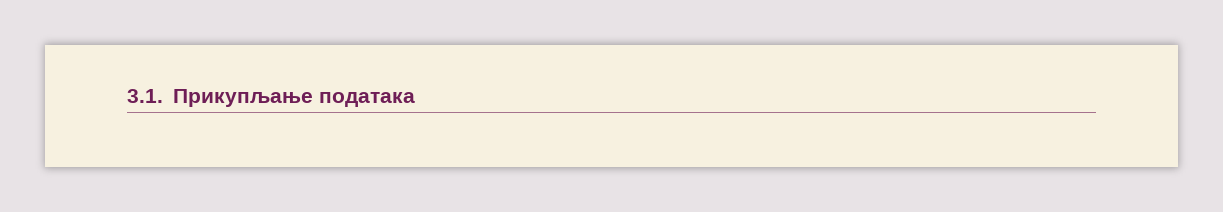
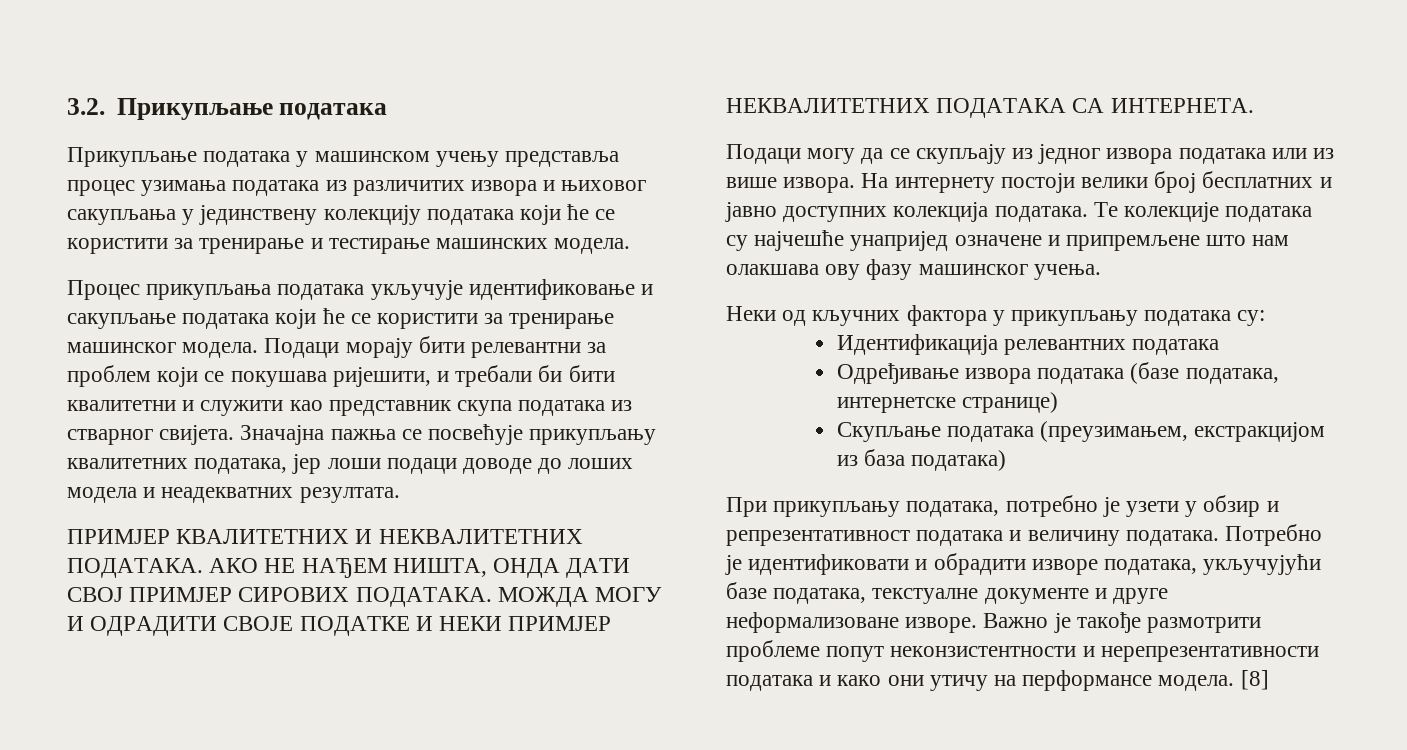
[127,89,415,107] 3.1. Прикупљање података -> [67,98,388,120] [67,147,620,167] [67,180,647,196] [67,204,616,225] [67,238,631,254] [67,279,654,300] [67,308,615,329] [67,336,607,358] [67,365,615,387] [67,400,633,416] [67,424,657,445] [67,454,634,474] [67,487,400,503] [67,529,583,544] [67,558,631,578] [67,587,663,607] [67,616,612,636] [726,98,1254,118] [726,144,1335,164] [726,171,1332,193] [725,202,1313,222] [726,230,1290,251] [726,259,1101,280] [726,305,1266,326] [836,334,1220,355] [836,362,1279,384] [836,392,1058,413] [836,421,1326,442] [836,449,1007,471] [726,495,1279,517] [726,524,1323,546] [725,553,1322,575] [726,582,1169,604] [726,612,1262,633] [726,640,1319,662] [726,670,1269,691] 3.2. Прикупљање података // Прикупљање података у машинском учењу представља процес узимања података из различитих извора и њиховог сакупљања у јединствену колекцију података који ће се користити за тренирање и тестирање машинских модела. // Процес прикупљања података укључује идентификовање и сакупљање података који ће се користити за тренирање машинског модела. Подаци морају бити релевантни за проблем који се покушава ријешити, и требали би бити квалитетни и служити као представник скупа података из стварног свијета. Значајна пажња се посвећује прикупљању квалитетних података, јер лоши подаци доводе до лоших модела и неадекватних резултата. // ПРИМЈЕР КВАЛИТЕТНИХ И НЕКВАЛИТЕТНИХ ПОДАТАКА. АКО НЕ НАЂЕМ НИШТА, ОНДА ДАТИ СВОЈ ПРИМЈЕР СИРОВИХ ПОДАТАКА. МОЖДА МОГУ И ОДРАДИТИ СВОЈЕ ПОДАТКЕ И НЕКИ ПРИМЈЕР НЕКВАЛИТЕТНИХ ПОДАТАКА СА ИНТЕРНЕТА. // Подаци могу да се скупљају из једног извора података или из више извора. На интернету постоји велики број бесплатних и јавно доступних колекција података. Те колекције података су најчешће унапријед означене и припремљене што нам олакшава ову фазу машинског учења. // Неки од кључних фактора у прикупљању података су: // Идентификација релевантних података // Одређивање извора података (базе података, интернетске странице) // Скупљање података (преузимањем, екстракцијом из база података) // При прикупљању података, потребно је узети у обзир и репрезентативност података и величину података. Потребно је идентификовати и обрадити изворе података, укључујући базе података, текстуалне документе и друге неформализоване изворе. Важно је такође размотрити проблеме попут неконзистентности и нерепрезентативности података и како они утичу на перформансе модела. [8]

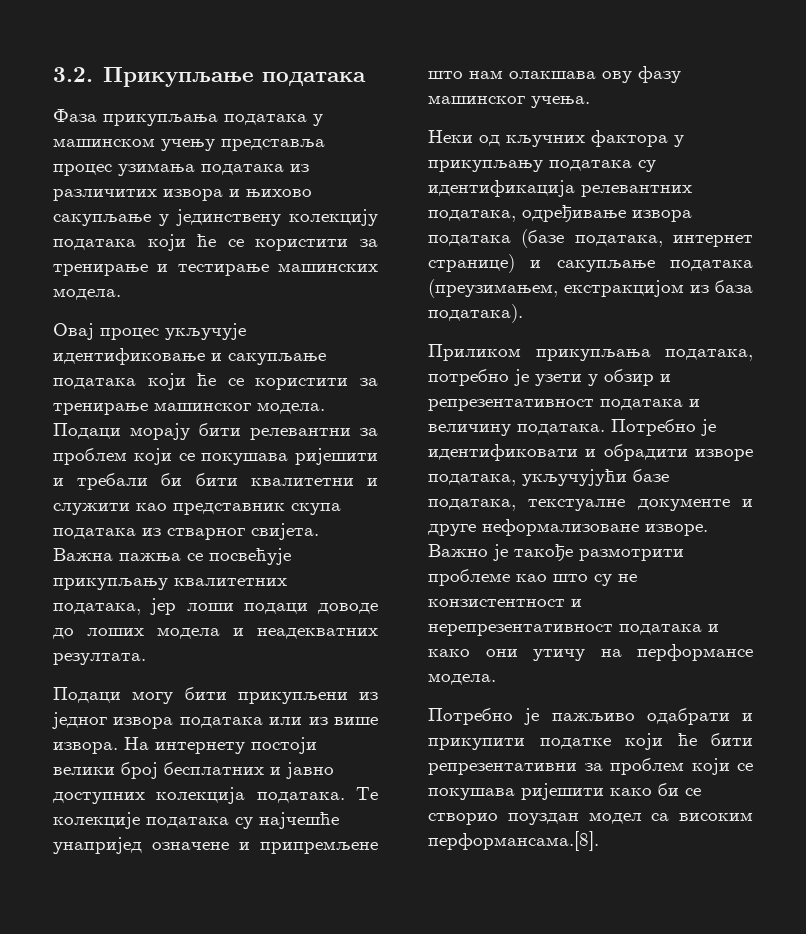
[67,147,197,167] Прикупљање -> [53,109,218,126] Фаза прикупљања
[561,180,647,191] [67,209,176,225] њиховог сакупљања -> [246,189,312,197] [53,214,151,226] њихово сакупљање
[67,280,365,300] Процес прикупљања података -> [53,323,159,340] Овај процес
[332,367,431,387] ријешити, -> [295,448,378,465] ријешити
[240,425,325,445] Значајна -> [53,548,113,561] Важна
[67,529,583,544] [67,558,631,578] [67,587,663,607] [67,616,612,636] [726,98,1254,118] // ПРИМЈЕР КВАЛИТЕТНИХ И НЕКВАЛИТЕТНИХ ПОДАТАКА. АКО НЕ НАЂЕМ НИШТА, ОНДА ДАТИ СВОЈ ПРИМЈЕР СИРОВИХ ПОДАТАКА. МОЖДА МОГУ И ОДРАДИТИ СВОЈЕ ПОДАТКЕ И НЕКИ ПРИМЈЕР НЕКВАЛИТЕТНИХ ПОДАТАКА СА ИНТЕРНЕТА. -> (146, 659) none
[861,144,1006,164] да се скупљају -> [184,687,348,704] бити прикупљени
[1237,310,1266,326] [836,334,1220,355] [836,363,959,384] су: // Идентификација релевантних података // Одређивање -> [638,160,656,172] [428,180,692,197] [428,205,626,222] су идентификација релевантних података, одређивање
[836,397,956,413] интернетске -> [673,235,753,247] интернет
[836,422,941,442] // Скупљање -> [530,260,655,272] и сакупљање
[911,450,1007,471] [726,497,901,517] података) // При прикупљању -> [428,304,523,323] [428,344,651,361] података). // Приликом прикупљања
[826,646,1319,662] попут неконзистентности и нерепрезентативности -> [516,574,637,586] [428,599,582,607] [428,624,613,636] као што су не конзистентност и нерепрезентативност
[1240,670,1269,690] [8] -> [428,708,753,725] [428,733,753,750] [428,758,753,775] [428,783,701,800] [428,812,753,825] [428,831,599,851] // Потребно је пажљиво одабрати и прикупити податке који ће бити репрезентативни за проблем који се покушава ријешити како би се створио поуздан модел са високим перформансама.[8].

